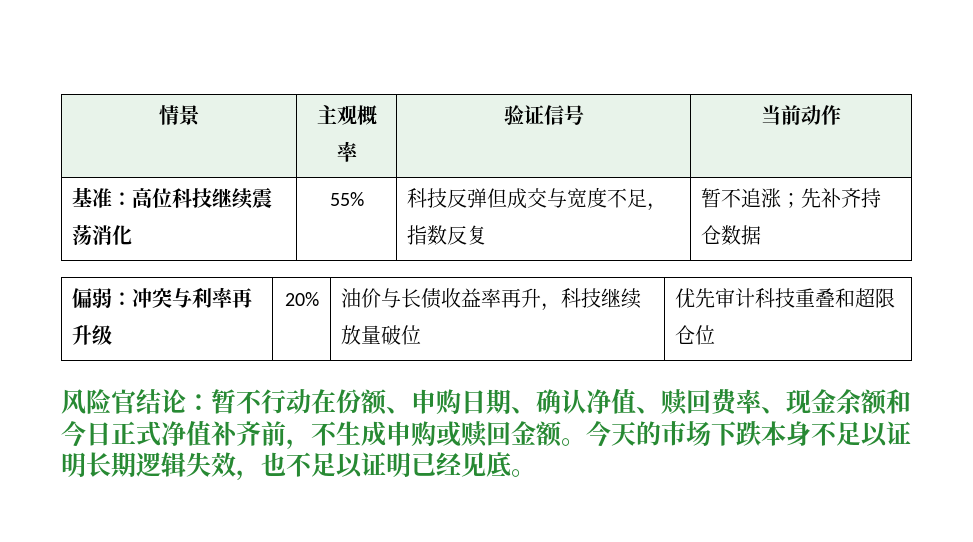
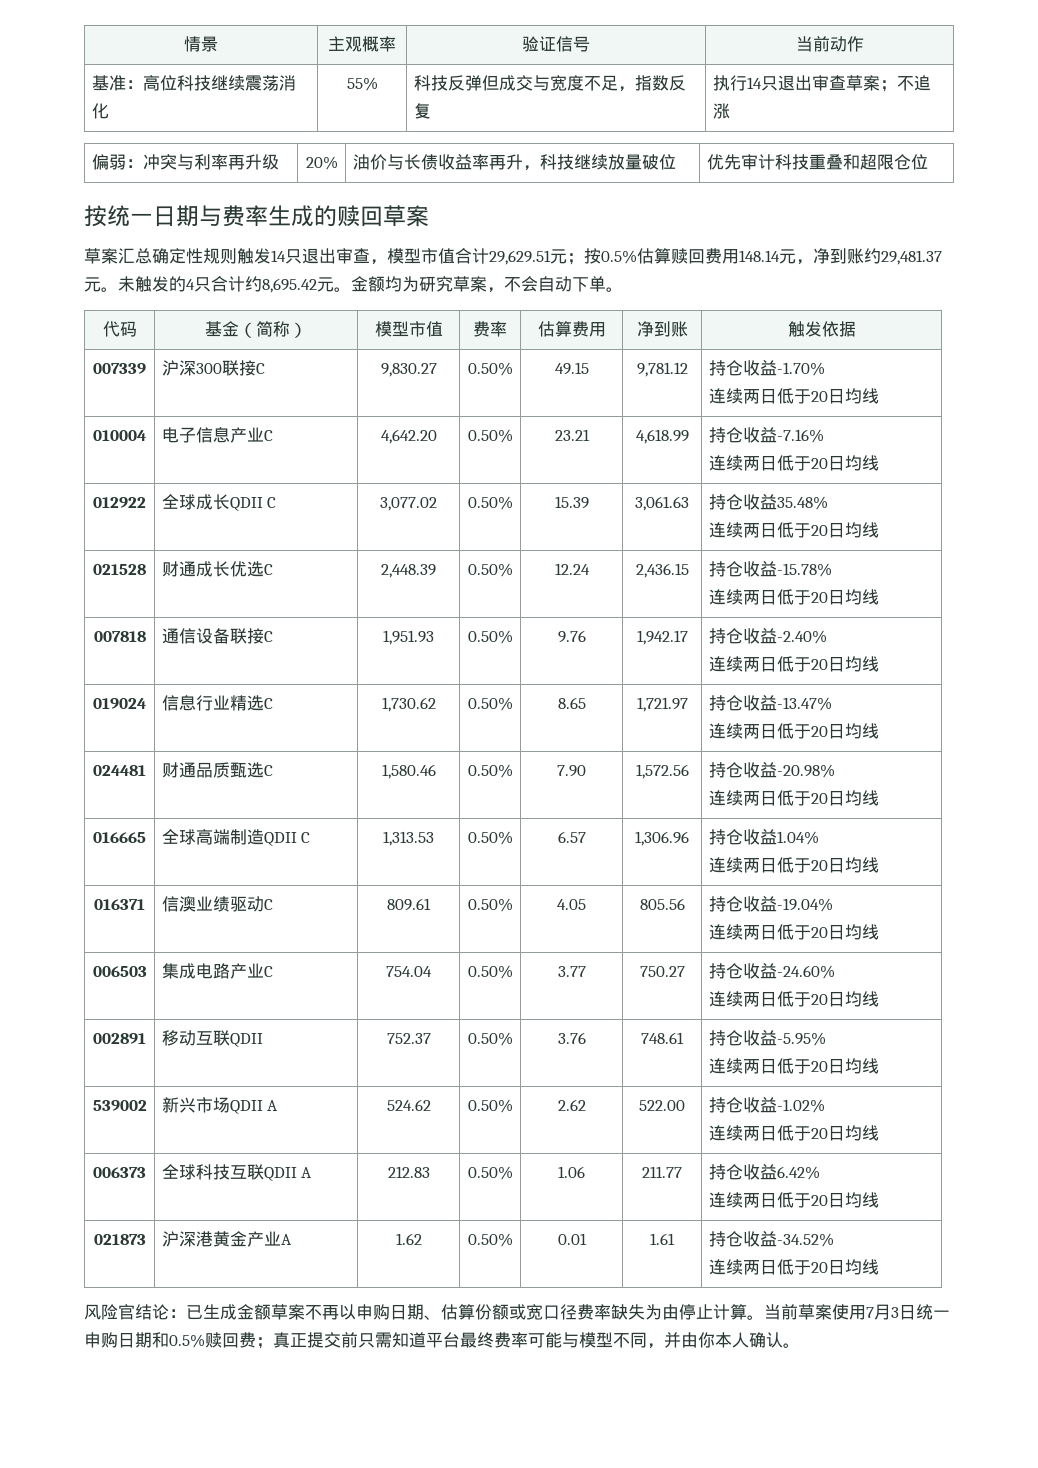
[701,188,882,208] [701,225,762,245] 暂不追涨；先补齐持仓数据 -> [712,75,931,92] [712,103,730,119] 执行14只退出审查草案；不追涨
[61,388,911,416] [61,420,911,450] [61,452,511,481] 风险官结论：暂不行动在份额、申购日期、确认净值、赎回费率、现金余额和今日正式净值补齐前，不生成申购或赎回金额。今天的市场下跌本身不足以证明长期逻辑失效，也不足以证明已经见底 -> [84,205,429,227] [84,248,942,265] [84,276,623,293] [102,321,137,337] [205,321,307,338] [374,321,443,337] [473,321,507,337] [537,321,606,337] [636,321,688,337] [787,321,856,337] [93,363,146,374] [161,360,265,376] [380,363,437,377] [467,362,513,376] [554,362,589,375] [636,362,688,377] [708,360,825,376] [708,388,879,404] [93,430,146,441] [161,427,273,443] [380,429,437,444] [467,429,513,443] [554,429,590,441] [635,429,689,444] [708,427,824,443] [708,455,879,471] [93,497,146,508] [161,494,277,511] [380,497,437,511] [467,496,513,510] [554,496,589,509] [635,496,689,511] [708,494,828,510] [708,522,879,538] [93,564,146,575] [161,561,273,577] [381,564,436,578] [467,563,513,577] [554,563,590,575] [635,563,689,578] [708,561,832,577] [708,589,879,605] [93,631,146,642] [161,628,273,644] [383,630,434,645] [467,630,513,644] [557,630,586,643] [636,630,688,645] [708,628,827,644] [708,656,879,672] [93,698,146,709] [161,695,273,711] [381,697,436,712] [467,697,513,711] [557,697,586,709] [636,697,688,712] [708,695,832,711] [708,723,879,739] [93,765,146,776] [161,762,273,778] [381,764,436,779] [467,764,513,778] [557,765,586,777] [635,764,689,779] [708,762,835,778] [708,790,879,806] [93,832,146,843] [161,829,311,846] [383,831,434,846] [467,831,513,845] [557,831,586,843] [635,831,689,846] [708,829,819,845] [708,857,879,873] [94,899,145,910] [161,896,273,912] [387,898,431,911] [467,898,513,912] [557,899,586,910] [639,898,685,910] [708,896,833,912] [708,924,879,940] [92,966,147,977] [161,963,273,979] [386,966,432,977] [467,965,513,979] [557,966,586,977] [639,966,685,977] [708,963,835,979] [708,991,879,1007] [93,1033,146,1044] [161,1030,263,1047] [386,1033,431,1044] [467,1032,513,1046] [557,1032,586,1044] [641,1032,684,1044] [708,1030,826,1046] [708,1058,879,1074] [92,1100,147,1111] [161,1097,279,1114] [386,1099,431,1111] [467,1099,513,1113] [557,1099,586,1111] [639,1100,685,1111] [708,1097,825,1113] [708,1125,879,1141] [93,1167,146,1178] [161,1164,313,1181] [387,1166,430,1178] [467,1166,513,1180] [558,1166,585,1178] [642,1166,682,1178] [708,1164,820,1180] [708,1192,879,1208] [93,1234,146,1245] [161,1231,292,1247] [395,1233,422,1245] [467,1233,513,1247] [557,1233,587,1245] [650,1233,675,1245] [708,1231,834,1247] [708,1259,879,1275] [84,1304,950,1320] [84,1332,783,1349] 按统一日期与费率生成的赎回草案 // 草案汇总确定性规则触发14只退出审查，模型市值合计29,629.51元；按0.5%估算赎回费用148.14元，净到账约29,481.37元。未触发的4只合计约8,695.42元。金额均为研究草案，不会自动下单。 // 代码 | 基金（简称） | 模型市值 | 费率 | 估算费用 | 净到账 | 触发依据 // 007339 | 沪深300联接C | 9,830.27 | 0.50% | 49.15 | 9,781.12 | 持仓收益-1.70% // 连续两日低于20日均线 // 010004 | 电子信息产业C | 4,642.20 | 0.50% | 23.21 | 4,618.99 | 持仓收益-7.16% // 连续两日低于20日均线 // 012922 | 全球成长QDII C | 3,077.02 | 0.50% | 15.39 | 3,061.63 | 持仓收益35.48% // 连续两日低于20日均线 // 021528 | 财通成长优选C | 2,448.39 | 0.50% | 12.24 | 2,436.15 | 持仓收益-15.78% // 连续两日低于20日均线 // 007818 | 通信设备联接C | 1,951.93 | 0.50% | 9.76 | 1,942.17 | 持仓收益-2.40% // 连续两日低于20日均线 // 019024 | 信息行业精选C | 1,730.62 | 0.50% | 8.65 | 1,721.97 | 持仓收益-13.47% // 连续两日低于20日均线 // 024481 | 财通品质甄选C | 1,580.46 | 0.50% | 7.90 | 1,572.56 | 持仓收益-20.98% // 连续两日低于20日均线 // 016665 | 全球高端制造QDII C | 1,313.53 | 0.50% | 6.57 | 1,306.96 | 持仓收益1.04% // 连续两日低于20日均线 // 016371 | 信澳业绩驱动C | 809.61 | 0.50% | 4.05 | 805.56 | 持仓收益-19.04% // 连续两日低于20日均线 // 006503 | 集成电路产业C | 754.04 | 0.50% | 3.77 | 750.27 | 持仓收益-24.60% // 连续两日低于20日均线 // 002891 | 移动互联QDII | 752.37 | 0.50% | 3.76 | 748.61 | 持仓收益-5.95% // 连续两日低于20日均线 // 539002 | 新兴市场QDII A | 524.62 | 0.50% | 2.62 | 522.00 | 持仓收益-1.02% // 连续两日低于20日均线 // 006373 | 全球科技互联QDII A | 212.83 | 0.50% | 1.06 | 211.77 | 持仓收益6.42% // 连续两日低于20日均线 // 021873 | 沪深港黄金产业A | 1.62 | 0.50% | 0.01 | 1.61 | 持仓收益-34.52% // 连续两日低于20日均线 // 风险官结论：已生成金额草案不再以申购日期、估算份额或宽口径费率缺失为由停止计算。当前草案使用7月3日统一申购日期和0.5%赎回费；真正提交前只需知道平台最终费率可能与模型不同，并由你本人确认

